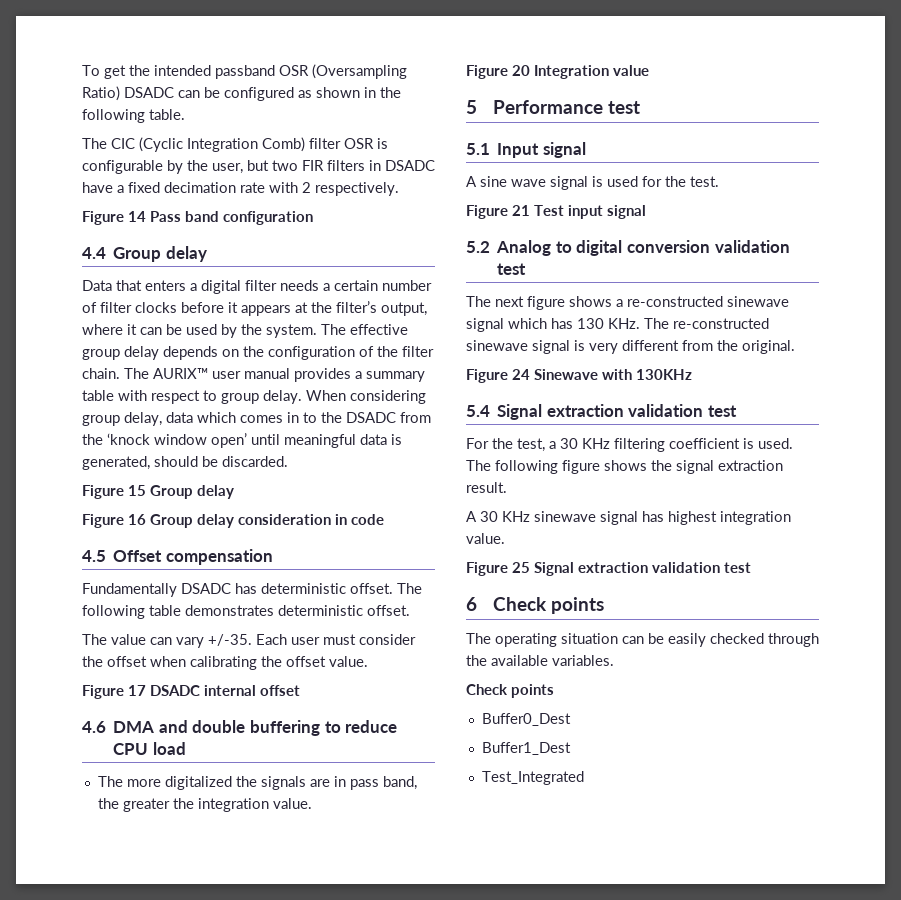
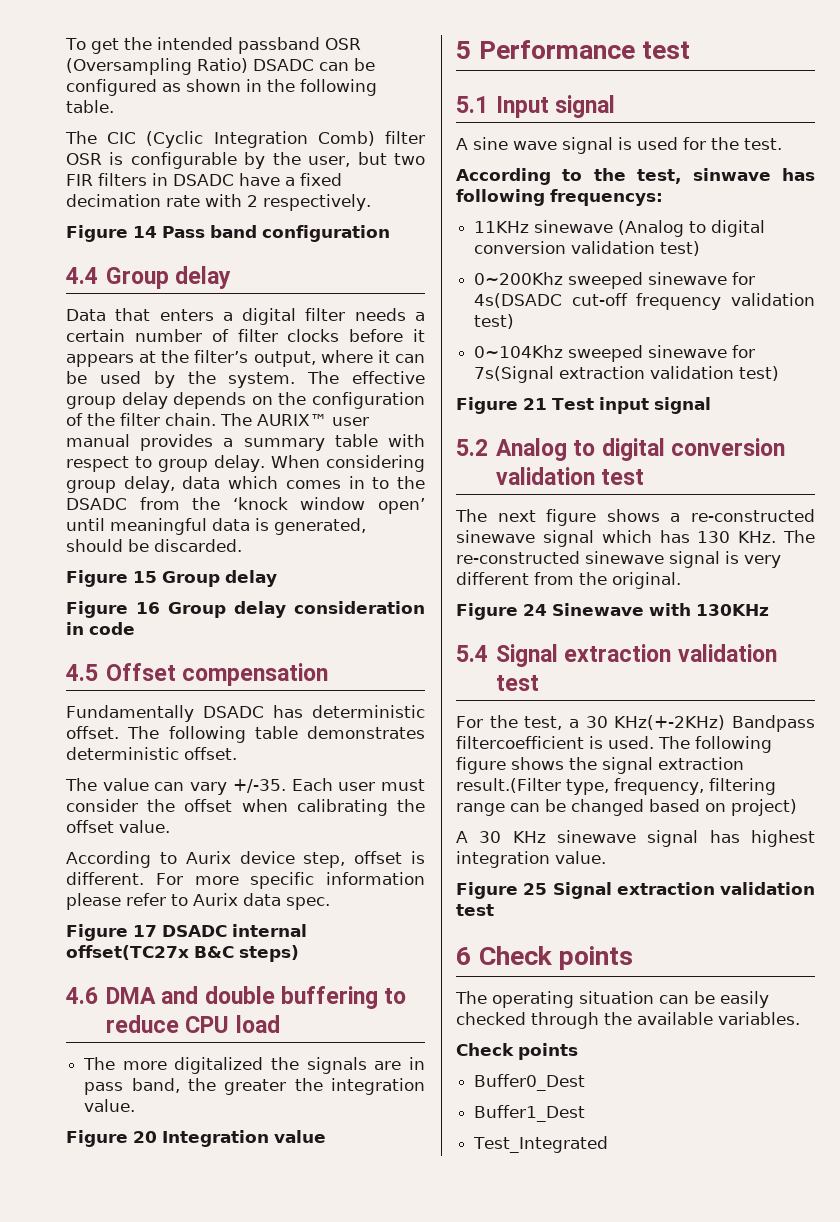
(368, 661) none -> [66,851,425,868] [66,872,425,889] [66,893,330,910] // According to Aurix device step, offset is different. For more specific information please refer to Aurix data spec.
[260,685,300,696] offset -> [66,945,299,962] offset(TC27x B&C steps)
(719, 181) none -> [456,168,815,185] [456,189,663,206] [474,220,766,237] [474,241,701,256] [474,272,756,289] [474,293,815,310] [474,314,515,329] [474,345,756,362] [474,366,780,383] // According to the test, sinwave has following frequencys: // 11KHz sinewave (Analog to digital conversion validation test) // 0~200Khz sweeped sinewave for 4s(DSADC cut-off frequency validation test) // 0~104Khz sweeped sinewave for 7s(Signal extraction validation test)
[582,438,740,452] KHz filtering coefficient -> [614,715,815,732] [456,736,584,749] KHz(+-2KHz) Bandpass filtercoefficient
[466,482,507,493] result. -> [456,778,776,795] [456,799,797,816] result.(Filter type, frequency, filtering range can be changed based on project)

